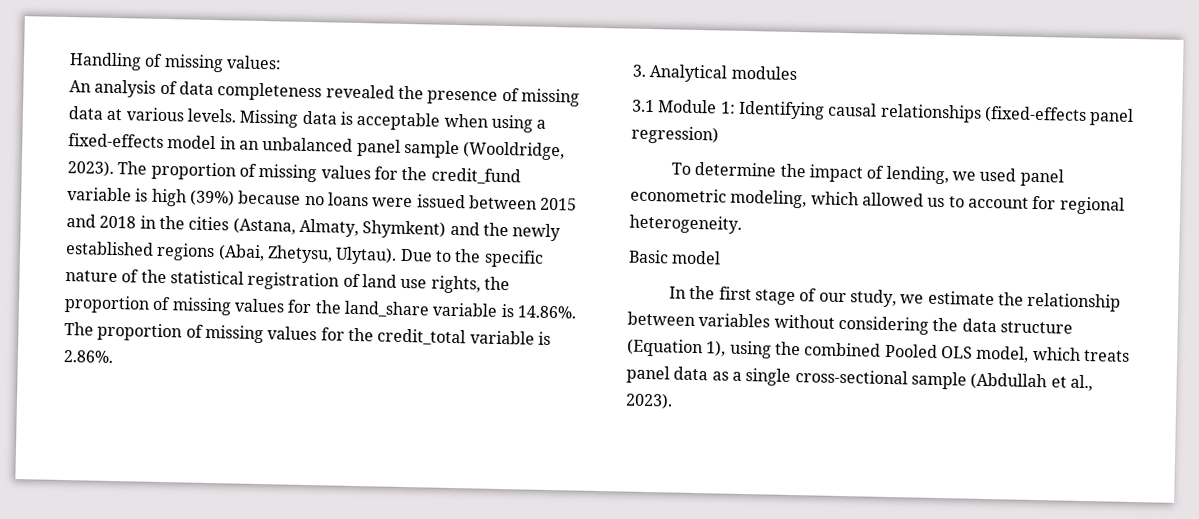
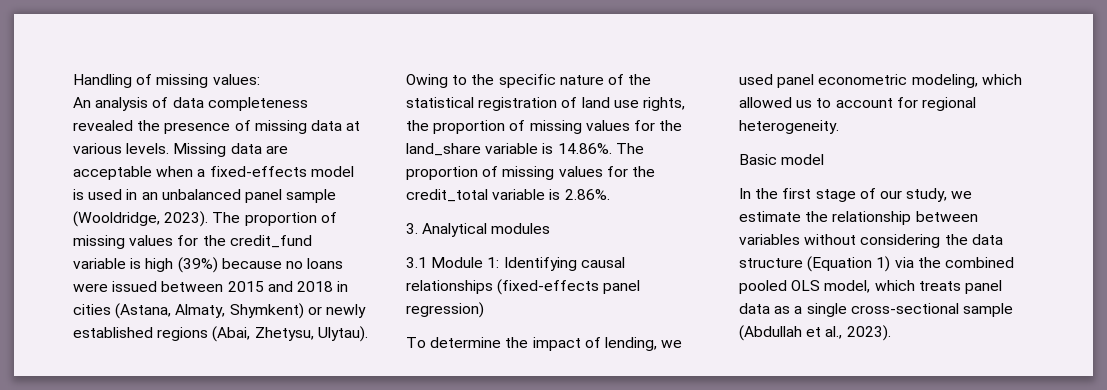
[339,111,353,125] is -> [265,145,288,154] are
[490,114,533,133] using -> (194, 171) none
(217, 142) none -> [73,189,123,200] is used
[158,215,185,230] the -> (349, 286) none
[449,221,509,237] and the -> [307,306,322,315] or
[399,248,433,262] Due -> [406,74,448,88] Owing
[706,340,772,359] 1), using -> [876,256,914,272] 1) via
[884,343,938,358] Pooled -> [739,280,787,294] pooled

